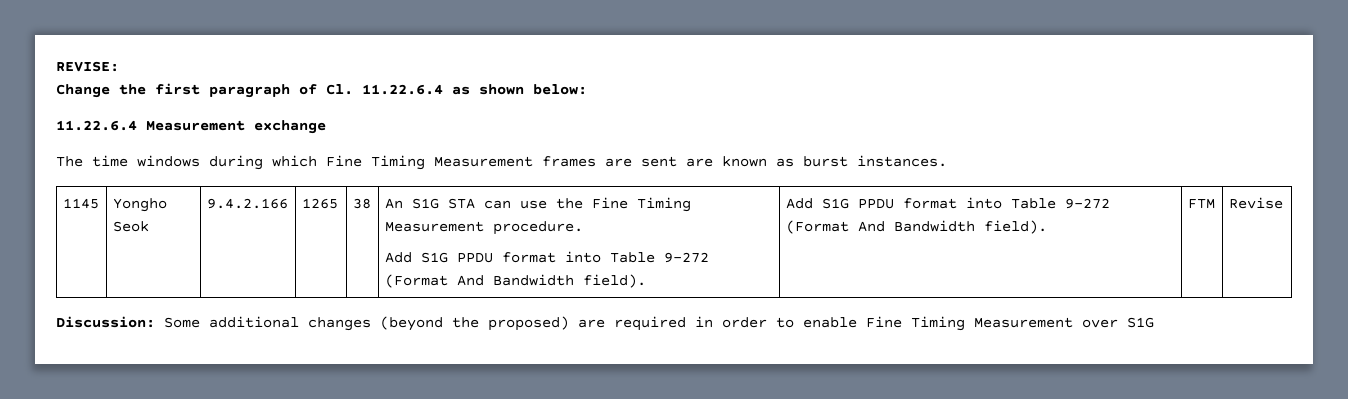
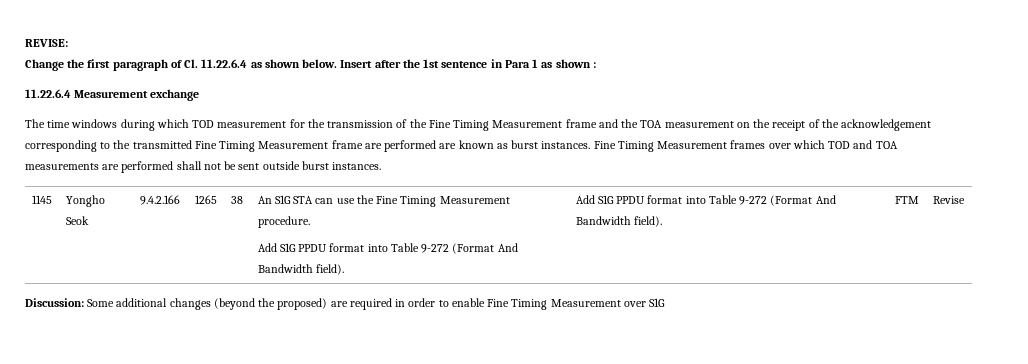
[533,84,587,95] below: -> [302,59,596,68] below. Insert after the 1st sentence in Para 1 as shown :
[326,155,794,170] Fine Timing Measurement frames are sent are known as -> [192,119,932,131] [25,140,898,152] [25,161,300,173] TOD measurement for the transmission of the Fine Timing Measurement frame and the TOA measurement on the receipt of the acknowledgement corresponding to the transmitted Fine Timing Measurement frame are performed are known as burst instances. Fine Timing Measurement frames over which TOD and TOA measurements are performed shall not be sent outside

